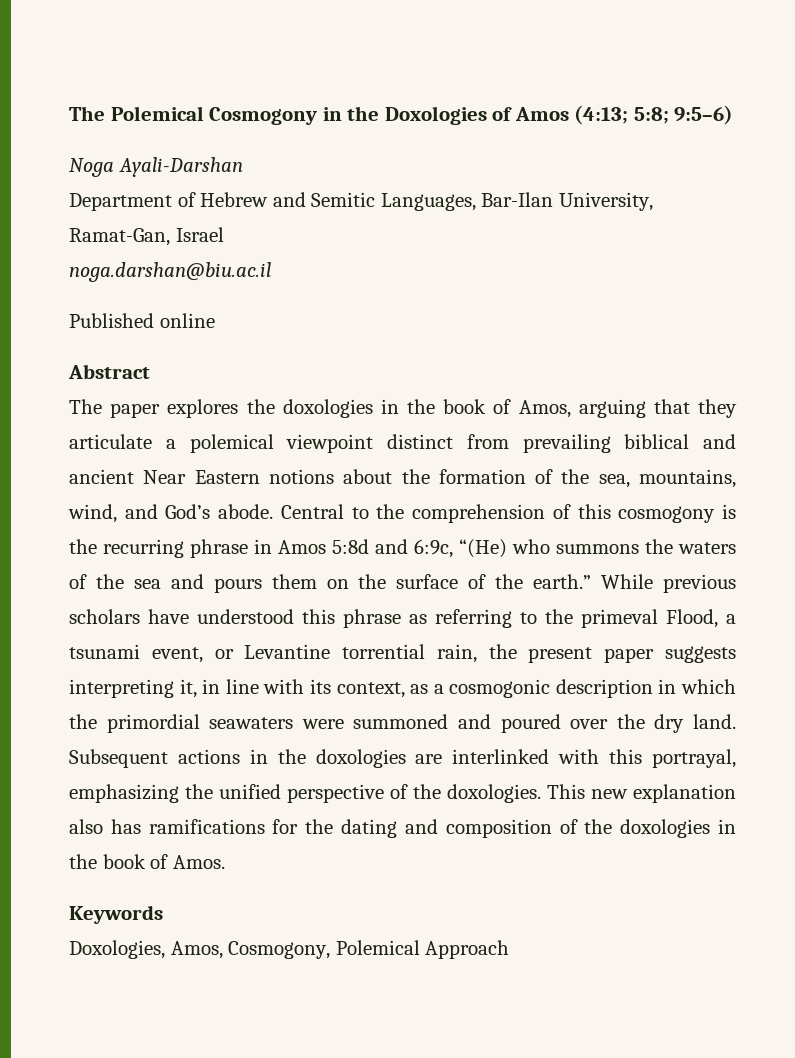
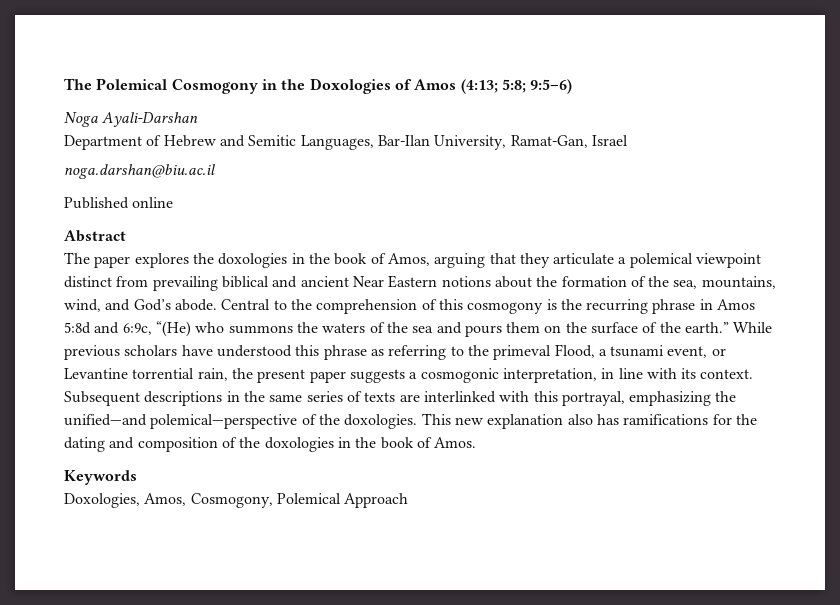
[69,679,197,698] interpreting it, -> [409,368,597,383] a cosmogonic interpretation,
[336,679,736,698] [69,714,737,733] [69,749,406,768] context, as a cosmogonic description in which the primordial seawaters were summoned and poured over the dry land. Subsequent actions in the doxologies -> [700,369,754,379] [64,391,396,406] context. Subsequent descriptions in the same series of texts
[219,784,384,803] unified perspective -> [64,414,298,429] unified—and polemical—perspective

